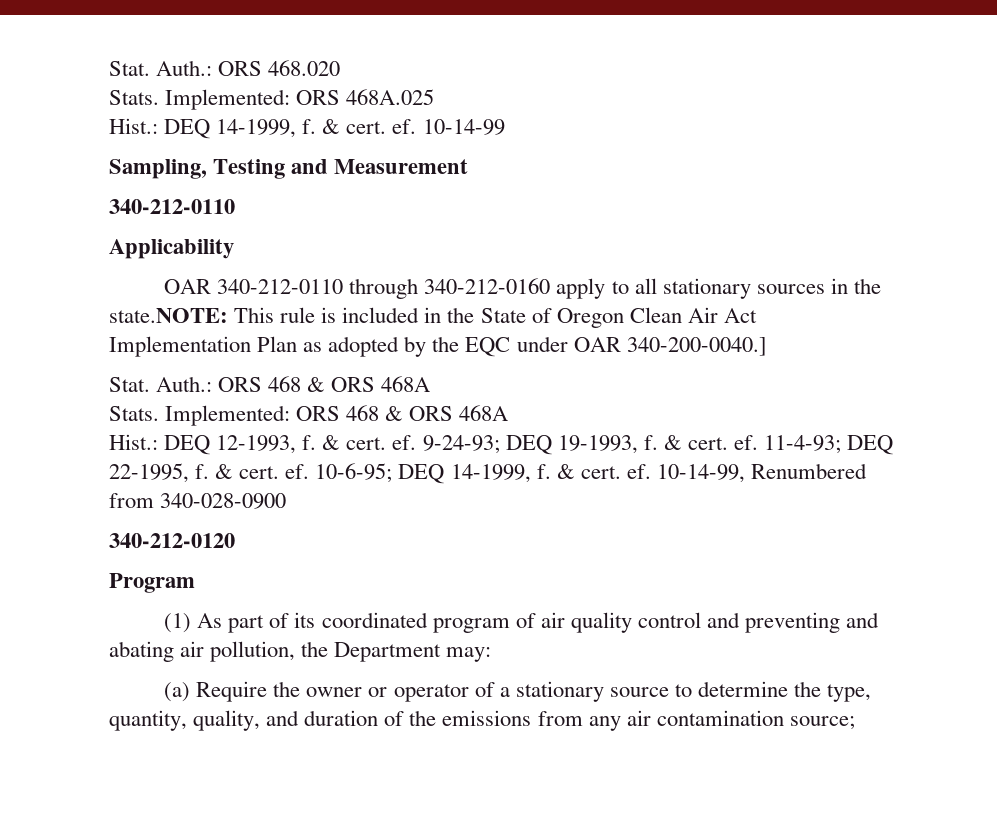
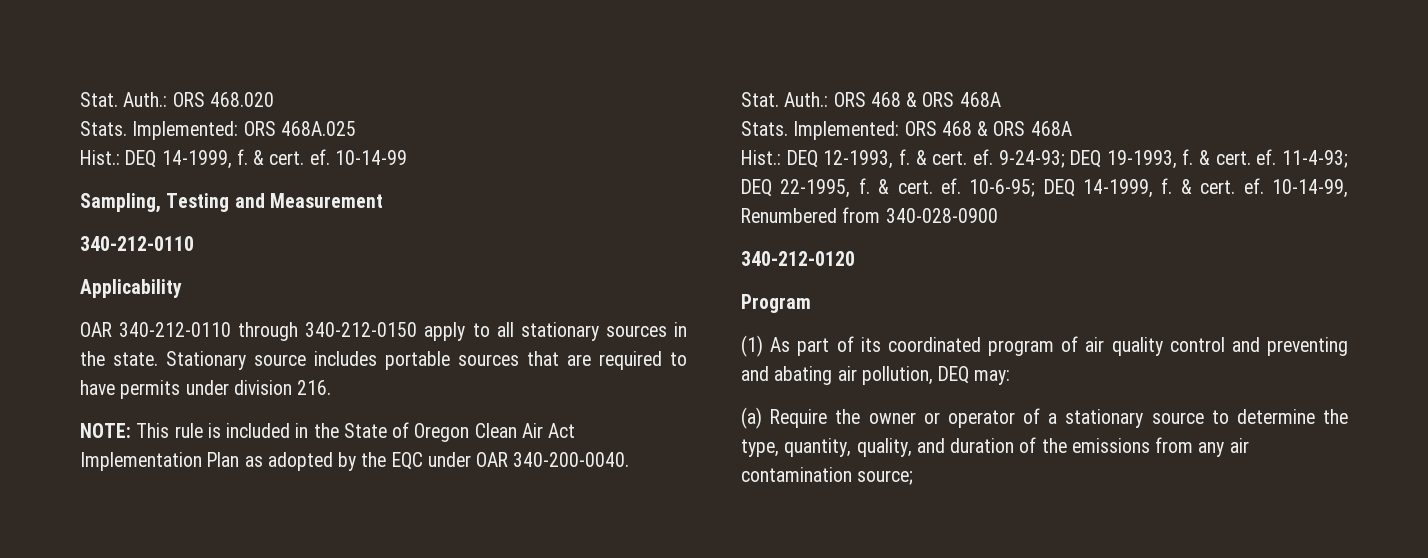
[424,278,551,294] 340-212-0160 -> [305,322,418,337] 340-212-0150
[109,308,228,323] state.NOTE: -> [113,351,687,370] [80,380,332,399] [80,423,131,438] state. Stationary source includes portable sources that are required to have permits under division 216. // NOTE:
[626,337,767,356] 340-200-0040.] -> [513,452,630,467] 340-200-0040.
[301,641,442,662] the Department -> [938,366,970,384] DEQ

